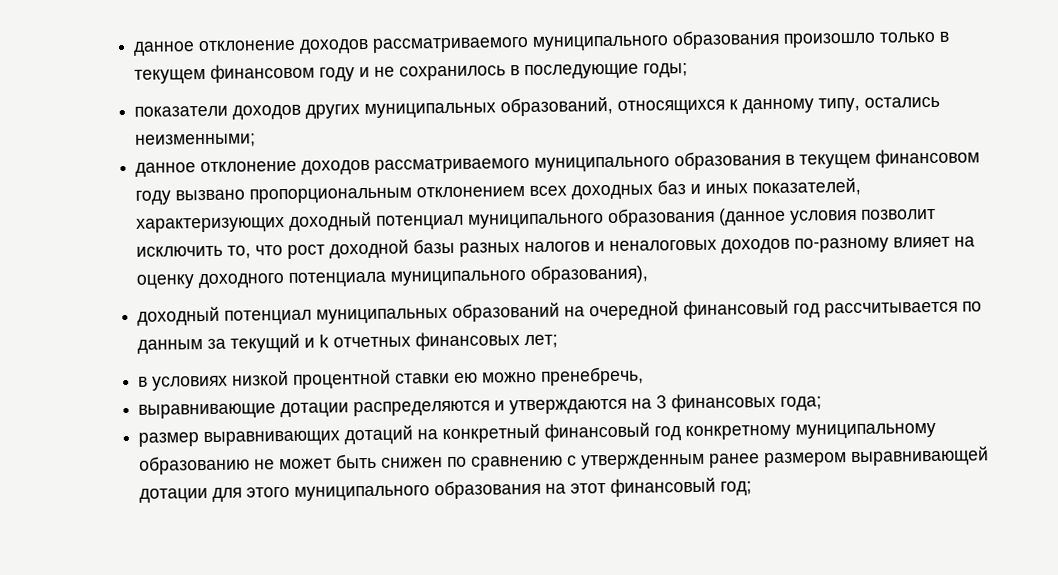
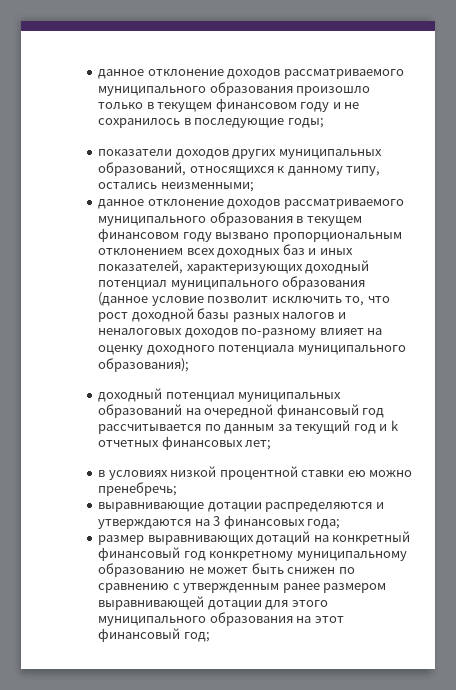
[790,209,858,225] условия -> [151,296,204,306] условие
[530,264,649,284] образования), -> [98,358,190,372] образования);
(301, 343) none -> [353,424,376,434] год
[540,366,645,386] пренебречь, -> [98,482,178,496] пренебречь;

